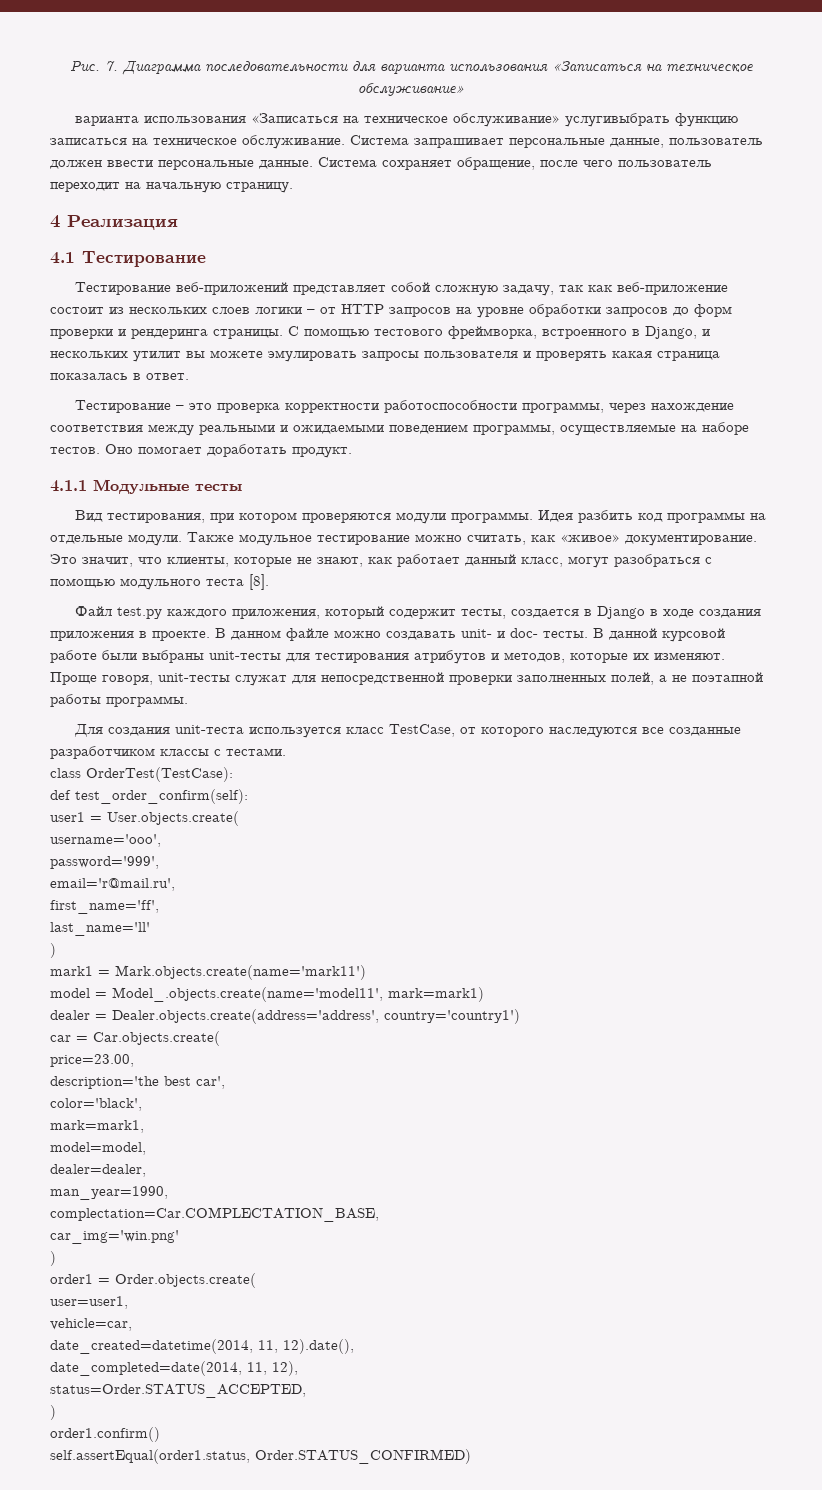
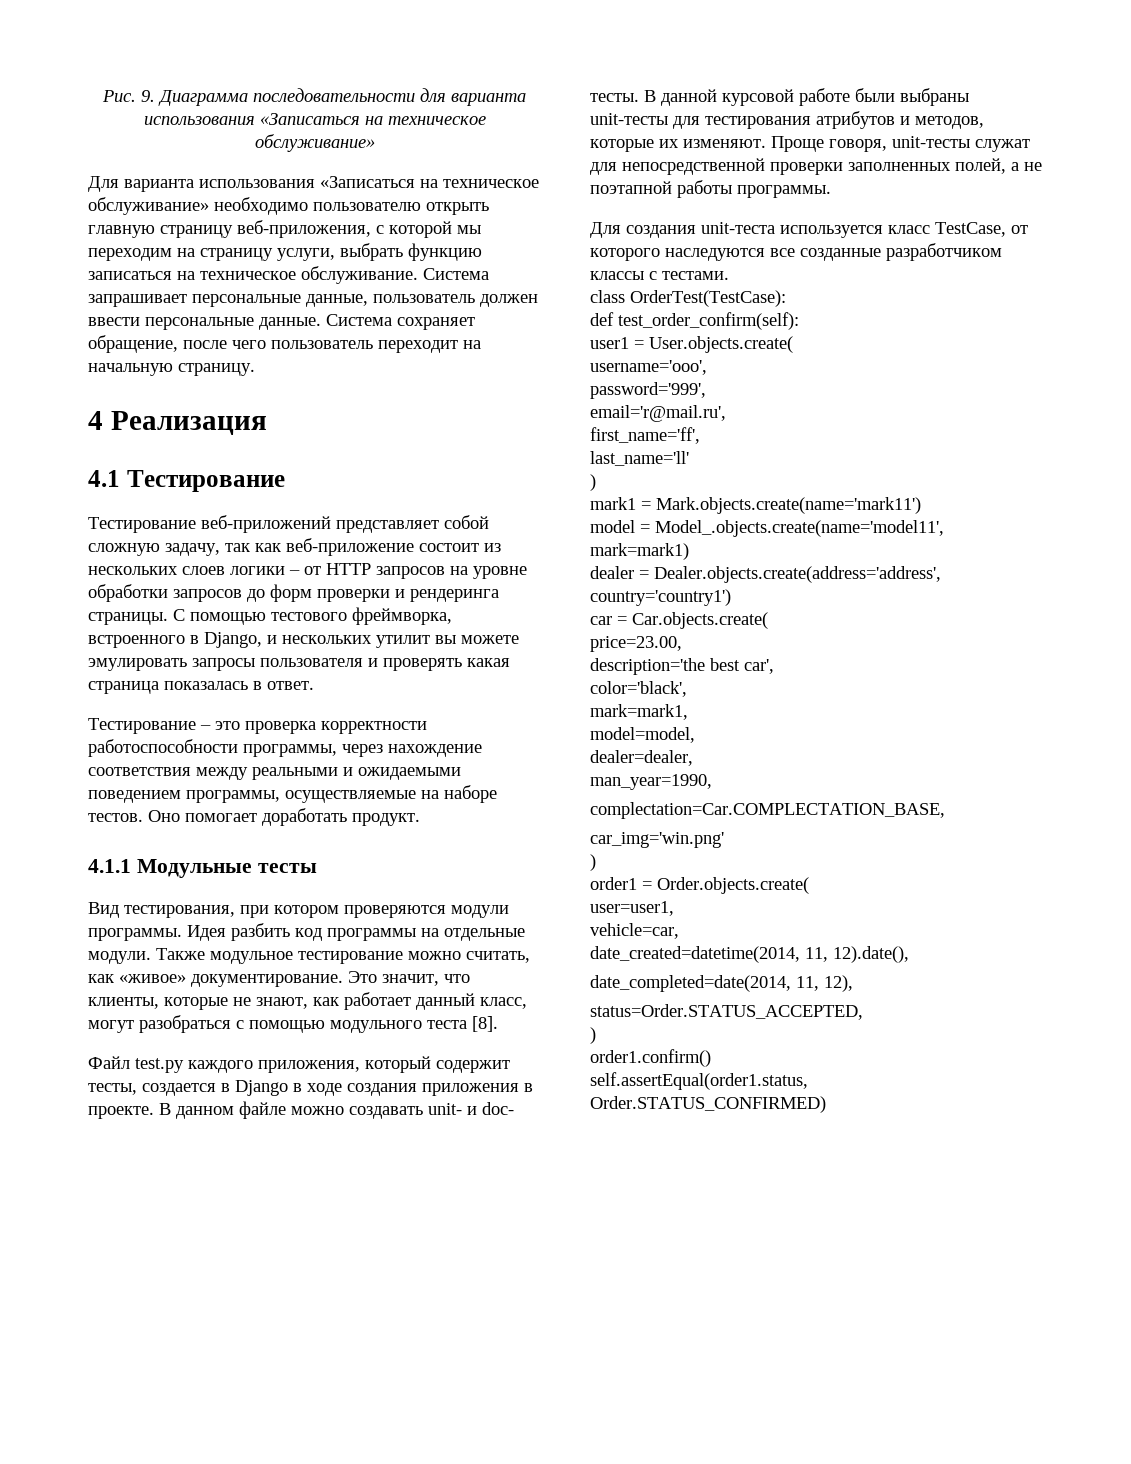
[104,61,118,71] 7. -> [141,90,155,102] 9.
[74,113,670,127] варианта использования «Записаться на техническое обслуживание» услугивыбрать -> [88,176,539,192] [88,197,489,215] [88,220,481,238] [88,243,403,261] Для варианта использования «Записаться на техническое обслуживание» необходимо пользователю открыть главную страницу веб-приложения, с которой мы переходим на страницу услуги, выбрать

